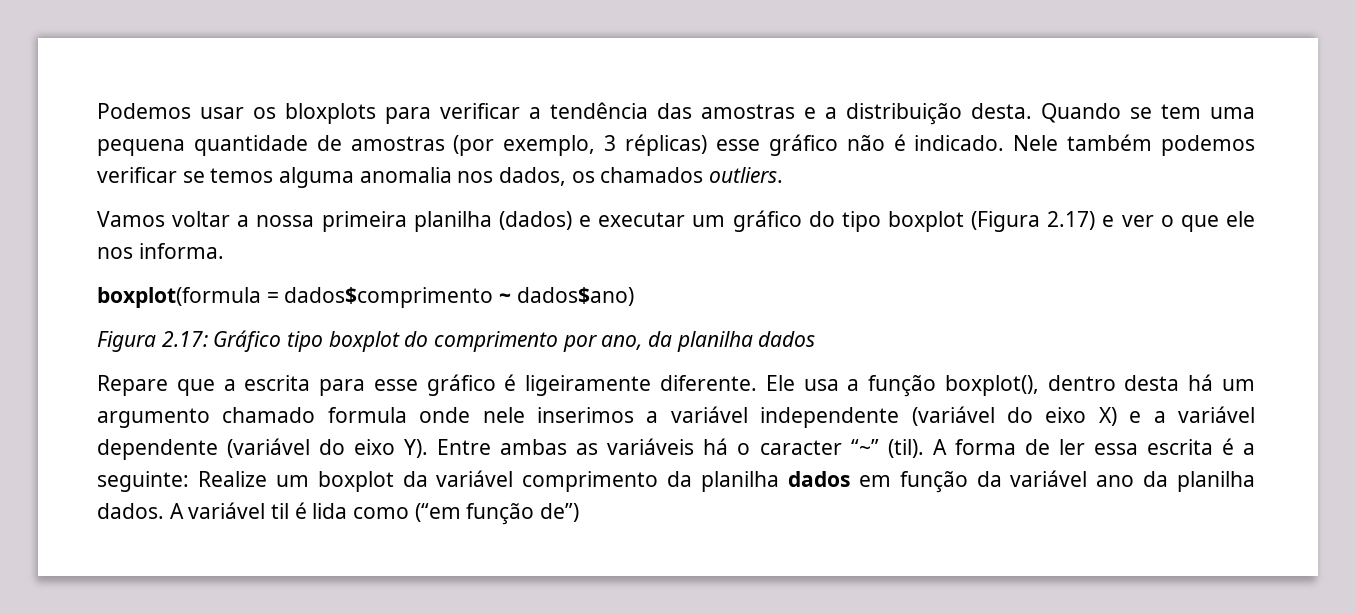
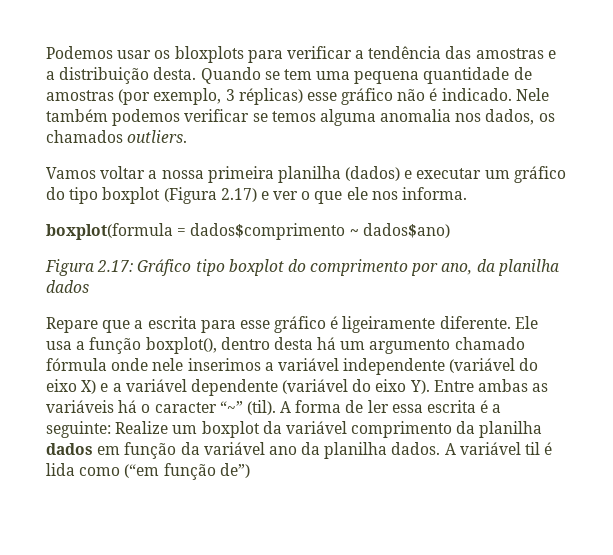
[327,407,407,423] formula -> [46,358,107,371] fórmula

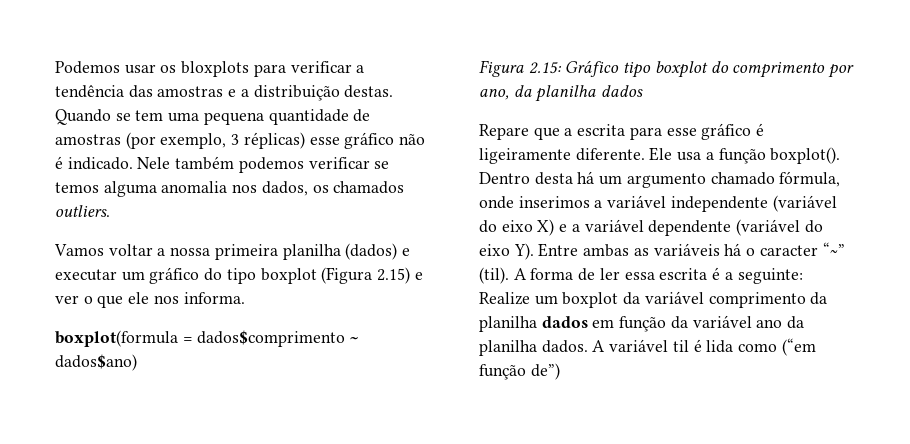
[153,67,197,80] desta. -> [344,85,394,98] destas.
[220,188,257,202] 2.17) -> [377,267,411,284] 2.15)
[97,260,134,272] 2.17: -> [528,62,562,74] 2.15:
[145,337,270,354] boxplot(), dentro -> [770,147,841,164] [479,172,530,184] boxplot(). Dentro
[46,358,184,371] fórmula onde nele -> [779,171,841,187] [479,196,514,209] fórmula, onde

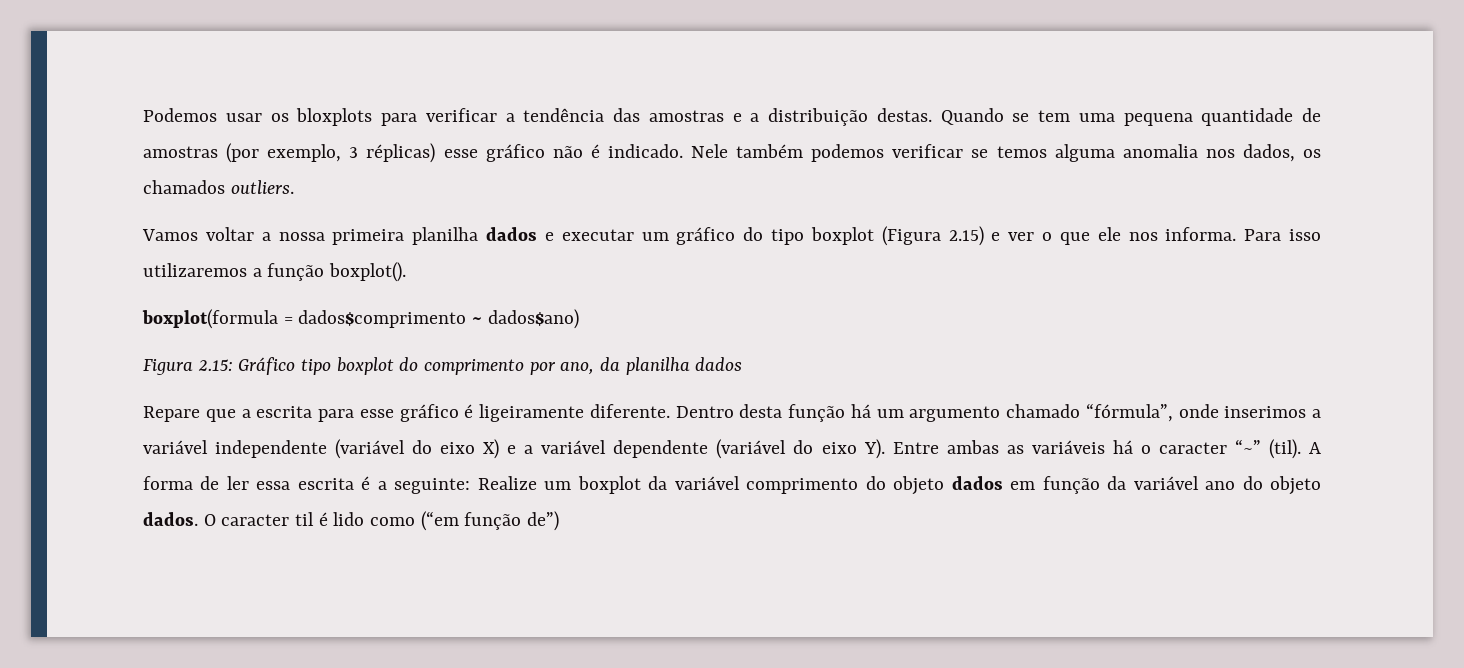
[345,243,398,260] (dados) -> [486,227,537,241] dados
(245, 298) none -> [1244,229,1322,241] [143,262,407,282] Para isso utilizaremos a função boxplot().
[649,147,841,164] Ele usa a função boxplot(). -> (670, 411) none
(573, 178) none -> [788,404,845,422] função
[779,171,841,187] fórmula, -> [1085,403,1173,422] “fórmula”,
[810,292,828,305] [479,316,537,332] da planilha -> [865,476,945,495] do objeto
[787,316,805,329] [479,339,669,356] da planilha dados. A variável -> [1242,476,1322,495] [143,512,290,526] do objeto dados. O caracter
[706,340,734,353] lida -> [333,512,365,526] lido

